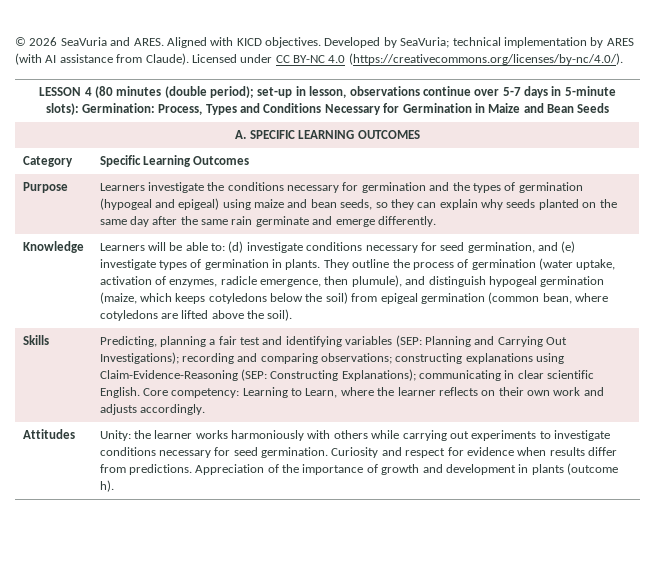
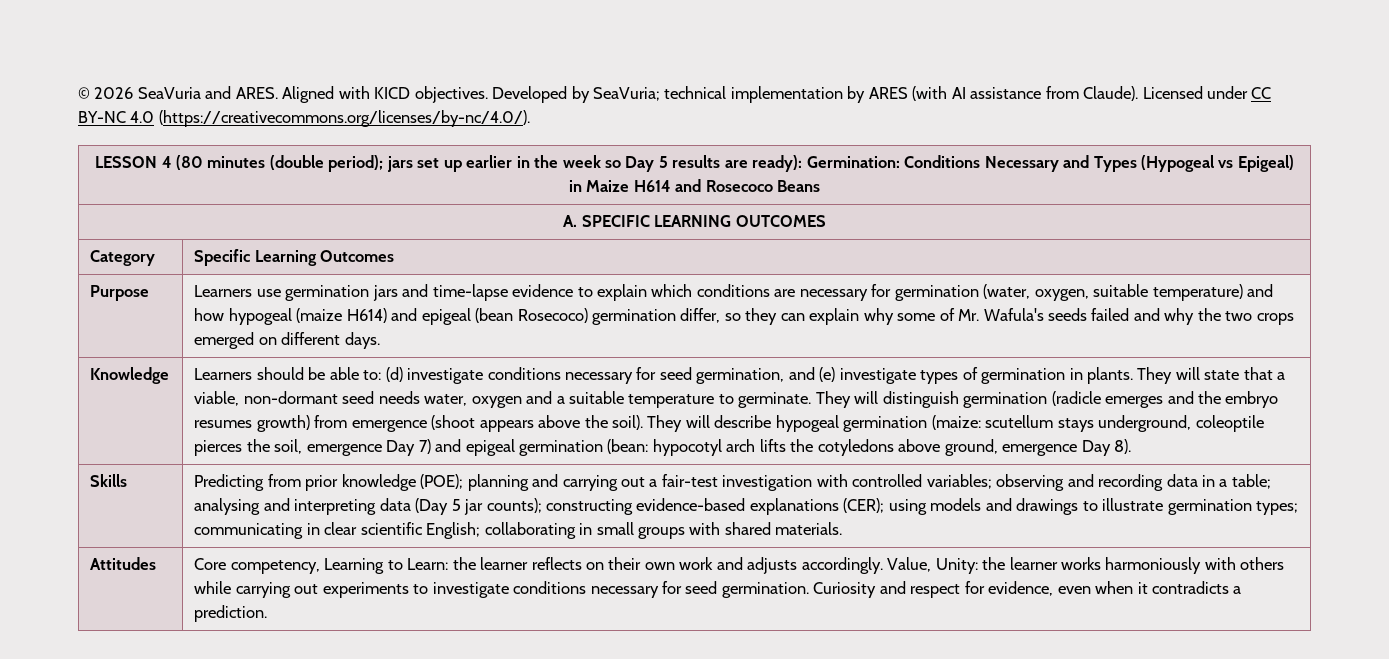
[257,86,616,98] [45,103,610,115] set-up in lesson, observations continue over 5-7 days in 5-minute slots): Germination: Process, Types and Conditions Necessary for Germination in Maize and Bean Seeds -> [386,155,1294,172] [568,179,821,192] jars set up earlier in the week so Day 5 results are ready): Germination: Conditions Necessary and Types (Hypogeal vs Epigeal) in Maize H614 and Rosecoco Beans
[147,182,583,193] [99,198,373,210] investigate the conditions necessary for germination and the types of germination (hypogeal and epigeal) using maize and bean seeds, -> [256,284,1273,301] [194,308,721,325] use germination jars and time-lapse evidence to explain which conditions are necessary for germination (water, oxygen, suitable temperature) and how hypogeal (maize H614) and epigeal (bean Rosecoco) germination differ,
[506,199,617,210] [99,216,436,227] seeds planted on the same day after the same rain germinate and emerge differently. -> [897,308,1294,325] [194,332,380,349] some of Mr. Wafula's seeds failed and why the two crops emerged on different days.
[147,242,166,251] will -> [256,367,304,380] should
[352,258,616,270] [99,275,605,287] [99,292,609,304] [99,309,293,321] [22,335,49,345] [99,335,568,347] [99,352,565,364] [99,369,595,381] [99,387,374,398] outline the process of germination (water uptake, activation of enzymes, radicle emergence, then plumule), and distinguish hypogeal germination (maize, which keeps cotyledons below the soil) from epigeal germination (common bean, where cotyledons are lifted above the soil). // Skills | Predicting, planning a fair test and identifying variables (SEP: Planning and Carrying Out Investigations); recording and comparing observations; constructing explanations using Claim-Evidence-Reasoning (SEP: Constructing Explanations); communicating in clear scientific English. Core competency: Learning to Learn, where -> [1175,367,1286,380] [194,391,1279,408] [194,415,1264,432] [194,439,1131,456] [90,474,128,487] [194,474,1271,491] [194,498,1298,515] [194,522,843,539] [90,557,157,570] [194,558,449,574] will state that a viable, non-dormant seed needs water, oxygen and a suitable temperature to germinate. They will distinguish germination (radicle emerges and the embryo resumes growth) from emergence (shoot appears above the soil). They will describe hypogeal germination (maize: scutellum stays underground, coleoptile pierces the soil, emergence Day 7) and epigeal germination (bean: hypocotyl arch lifts the cotyledons above ground, emergence Day 8). // Skills | Predicting from prior knowledge (POE); planning and carrying out a fair-test investigation with controlled variables; observing and recording data in a table; analysing and interpreting data (Day 5 jar counts); constructing evidence-based explanations (CER); using models and drawings to illustrate germination types; communicating in clear scientific English; collaborating in small groups with shared materials. // Attitudes | Core competency, Learning to Learn:
[22,429,75,439] // Attitudes | -> [887,557,932,572] Value,
[466,447,618,456] [99,463,619,475] [99,480,114,492] evidence when results differ from predictions. Appreciation of the importance of growth and development in plants (outcome h). -> [988,581,1242,596] [194,605,268,622] evidence, even when it contradicts a prediction.

